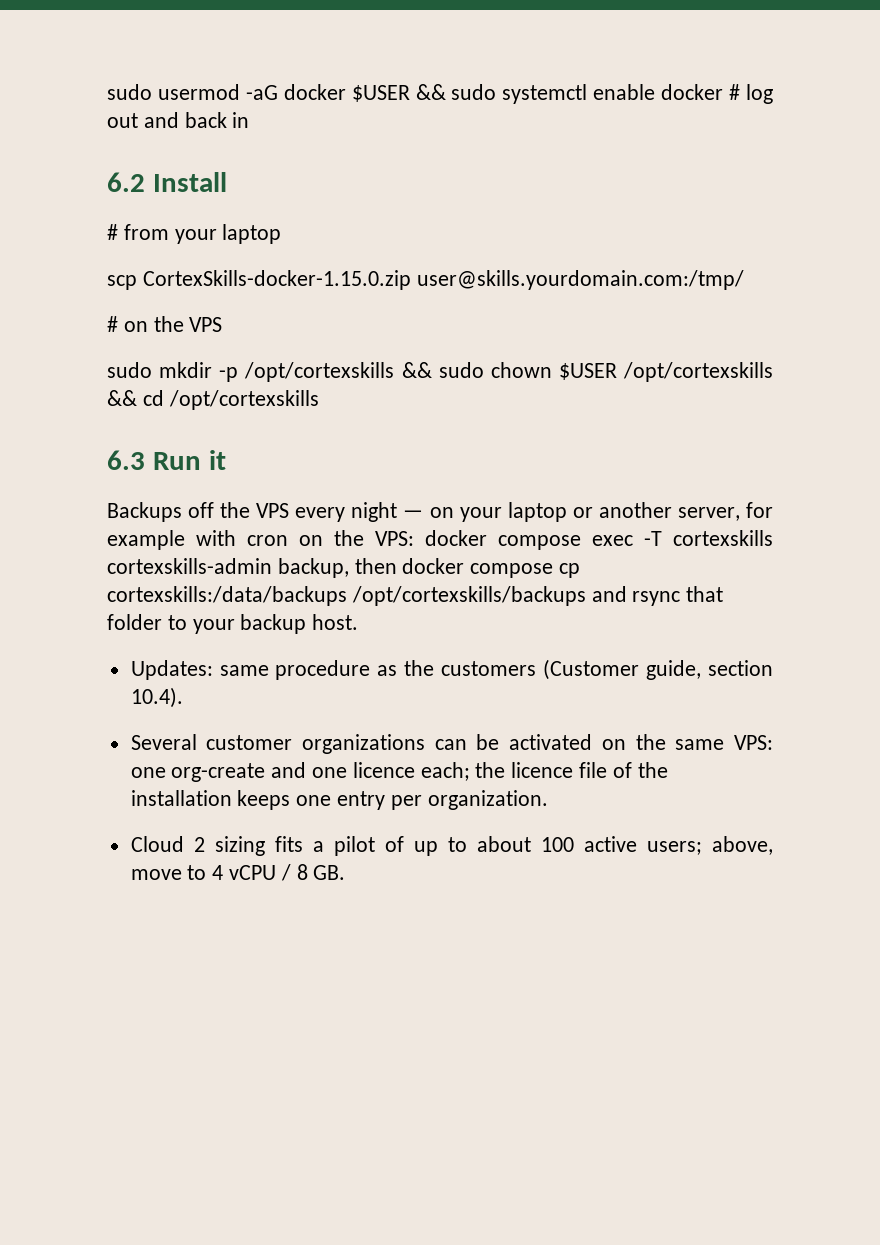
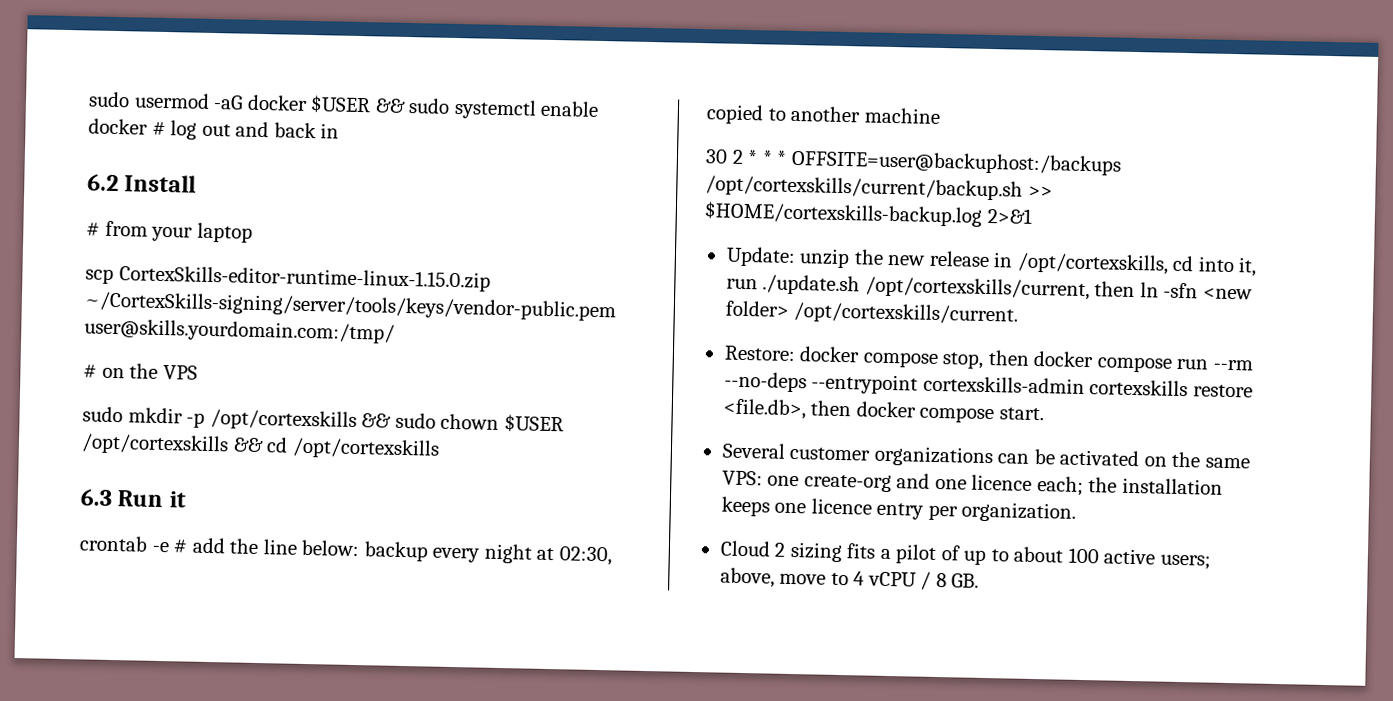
[142,270,411,290] CortexSkills-docker-1.15.0.zip -> [118,265,491,292] [84,291,616,322] CortexSkills-editor-runtime-linux-1.15.0.zip ~/CortexSkills-signing/server/tools/keys/vendor-public.pem
[107,502,774,522] [107,530,773,550] [107,558,581,578] [107,586,724,606] [107,614,359,634] [130,659,773,680] [130,687,183,708] Backups off the VPS every night — on your laptop or another server, for example with cron on the VPS: docker compose exec -T cortexskills cortexskills-admin backup, then docker compose cp cortexskills:/data/backups /opt/cortexskills/backups and rsync that folder to your backup host. // Updates: same procedure as the customers (Customer guide, section 10.4). -> [79,535,612,566] [706,104,941,125] [705,149,1122,176] [705,175,1053,201] [704,201,1032,227] [725,246,1258,277] [725,274,1253,301] [724,300,1019,326] [723,345,1253,373] [723,371,1253,398] [722,398,1044,424] crontab -e # add the line below: backup every night at 02:30, copied to another machine // 30 2 * * * OFFSITE=user@backuphost:/backups /opt/cortexskills/current/backup.sh >> $HOME/cortexskills-backup.log 2>&1 // Update: unzip the new release in /opt/cortexskills, cd into it, run ./update.sh /opt/cortexskills/current, then ln -sfn <new folder> /opt/cortexskills/current. // Restore: docker compose stop, then docker compose run --rm --no-deps --entrypoint cortexskills-admin cortexskills restore <file.db>, then docker compose start.
[171,763,266,782] org-create -> [803,473,892,493] create-org
[511,762,668,778] licence file of the -> (1118, 485) none
(332, 800) none -> [810,498,872,515] licence

